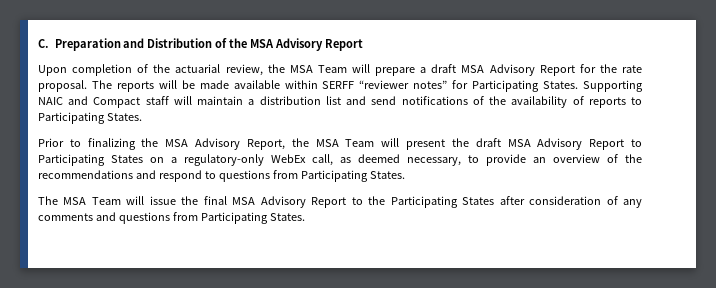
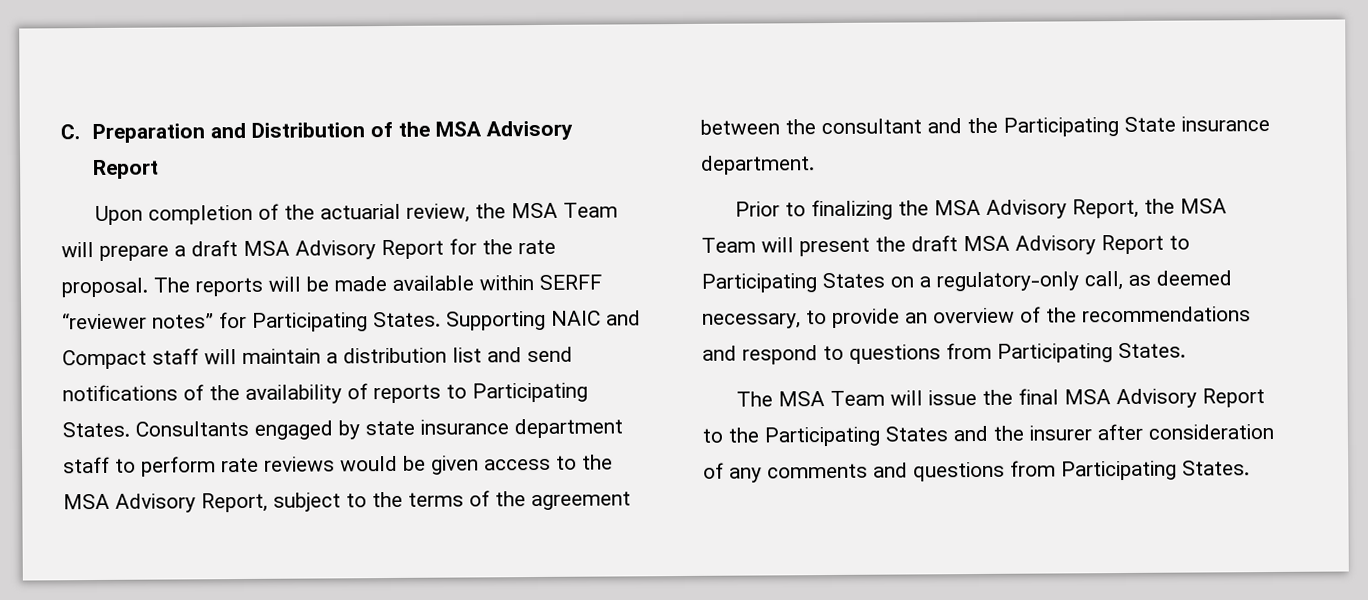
(142, 117) none -> [135,418,623,440] [63,454,613,477] [63,490,631,513] [700,116,1270,137] [701,155,815,175] Consultants engaged by state insurance department staff to perform rate reviews would be given access to the MSA Advisory Report, subject to the terms of the agreement between the consultant and the Participating State insurance department.
[271,154,306,163] WebEx -> (1079, 281) none
(495, 201) none -> [953,425,1092,442] and the insurer

